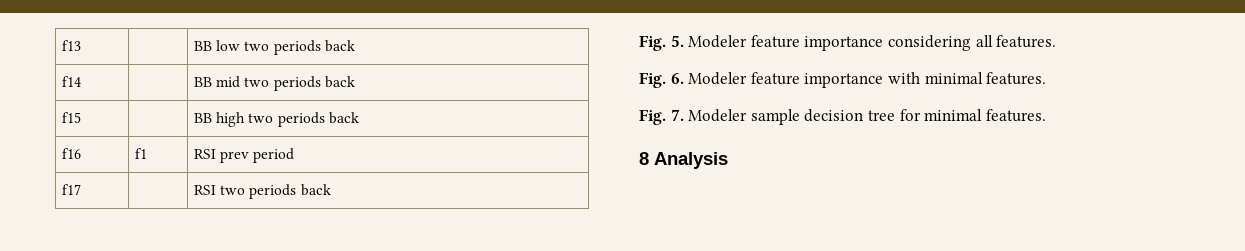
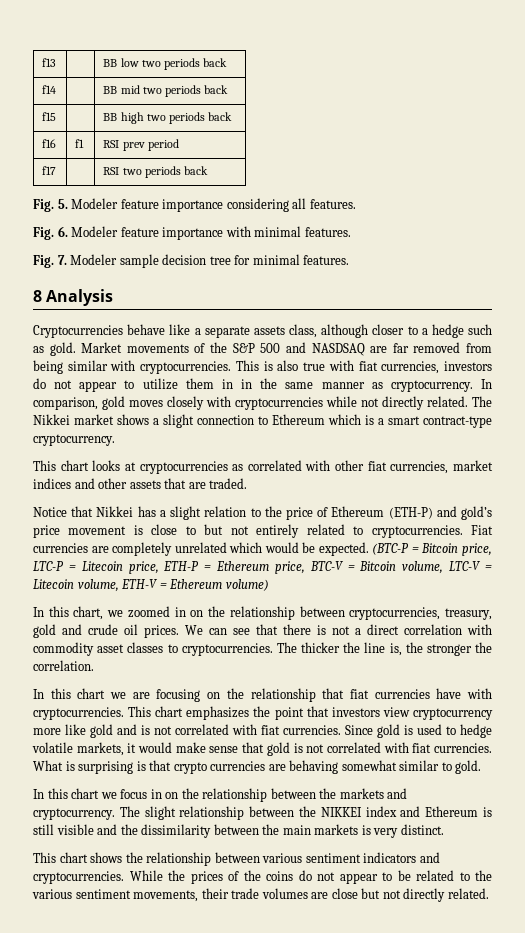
(728, 160) none -> [33,324,493,338] [33,342,493,356] [33,360,493,374] [33,378,492,392] [33,396,492,410] [33,414,492,428] [33,434,115,446] [33,460,493,474] [33,478,248,489] [33,506,493,520] [33,524,493,538] [33,542,493,556] [33,561,493,574] [33,579,269,592] [33,606,492,620] [33,624,492,638] [33,642,493,656] [33,660,94,671] [33,688,492,702] [33,706,493,720] [33,724,492,738] [32,742,492,756] [33,760,482,774] [33,788,408,802] [33,806,493,820] [33,824,444,838] [33,852,440,866] [33,870,492,884] [32,888,489,902] // Cryptocurrencies behave like a separate assets class, although closer to a hedge such as gold. Market movements of the S&P 500 and NASDSAQ are far removed from being similar with cryptocurrencies. This is also true with fiat currencies, investors do not appear to utilize them in in the same manner as cryptocurrency. In comparison, gold moves closely with cryptocurrencies while not directly related. The Nikkei market shows a slight connection to Ethereum which is a smart contract-type cryptocurrency. // This chart looks at cryptocurrencies as correlated with other fiat currencies, market indices and other assets that are traded. // Notice that Nikkei has a slight relation to the price of Ethereum (ETH-P) and gold’s price movement is close to but not entirely related to cryptocurrencies. Fiat currencies are completely unrelated which would be expected. (BTC-P = Bitcoin price, LTC-P = Litecoin price, ETH-P = Ethereum price, BTC-V = Bitcoin volume, LTC-V = Litecoin volume, ETH-V = Ethereum volume) // In this chart, we zoomed in on the relationship between cryptocurrencies, treasury, gold and crude oil prices. We can see that there is not a direct correlation with commodity asset classes to cryptocurrencies. The thicker the line is, the stronger the correlation. // In this chart we are focusing on the relationship that fiat currencies have with cryptocurrencies. This chart emphasizes the point that investors view cryptocurrency more like gold and is not correlated with fiat currencies. Since gold is used to hedge volatile markets, it would make sense that gold is not correlated with fiat currencies. What is surprising is that crypto currencies are behaving somewhat similar to gold. // In this chart we focus in on the relationship between the markets and cryptocurrency. The slight relationship between the NIKKEI index and Ethereum is still visible and the dissimilarity between the main markets is very distinct. // This chart shows the relationship between various sentiment indicators and cryptocurrencies. While the prices of the coins do not appear to be related to the various sentiment movements, their trade volumes are close but not directly related.

